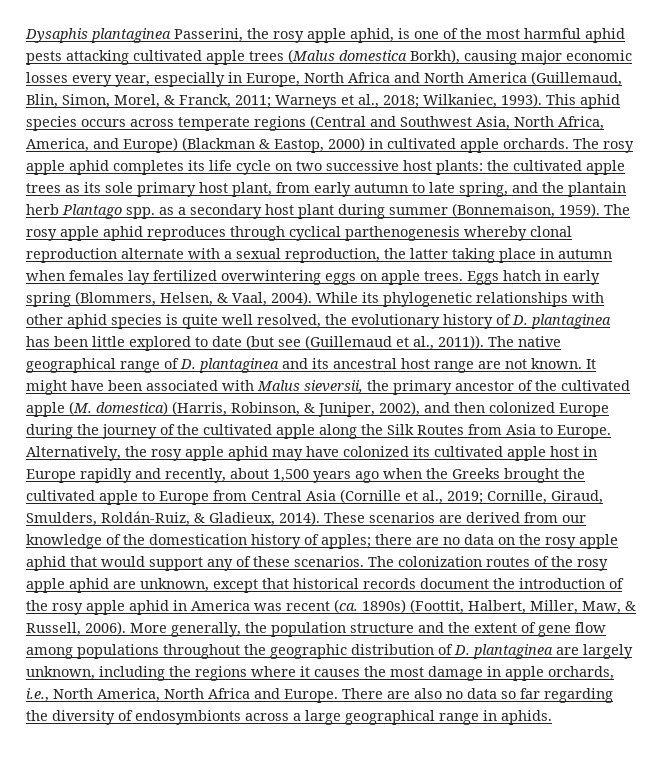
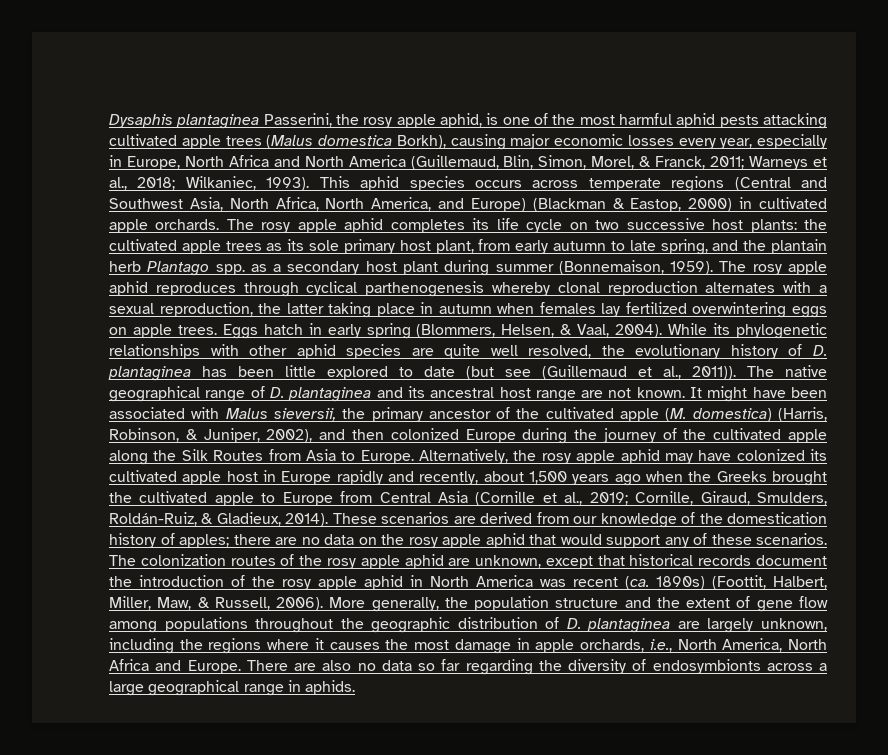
(604, 123) none -> [325,198,365,209] North
[121,248,184,259] alternate -> [705,282,776,293] alternates
[166,314,178,325] is -> [411,348,434,356] are
(187, 605) none -> [430,576,469,587] North

